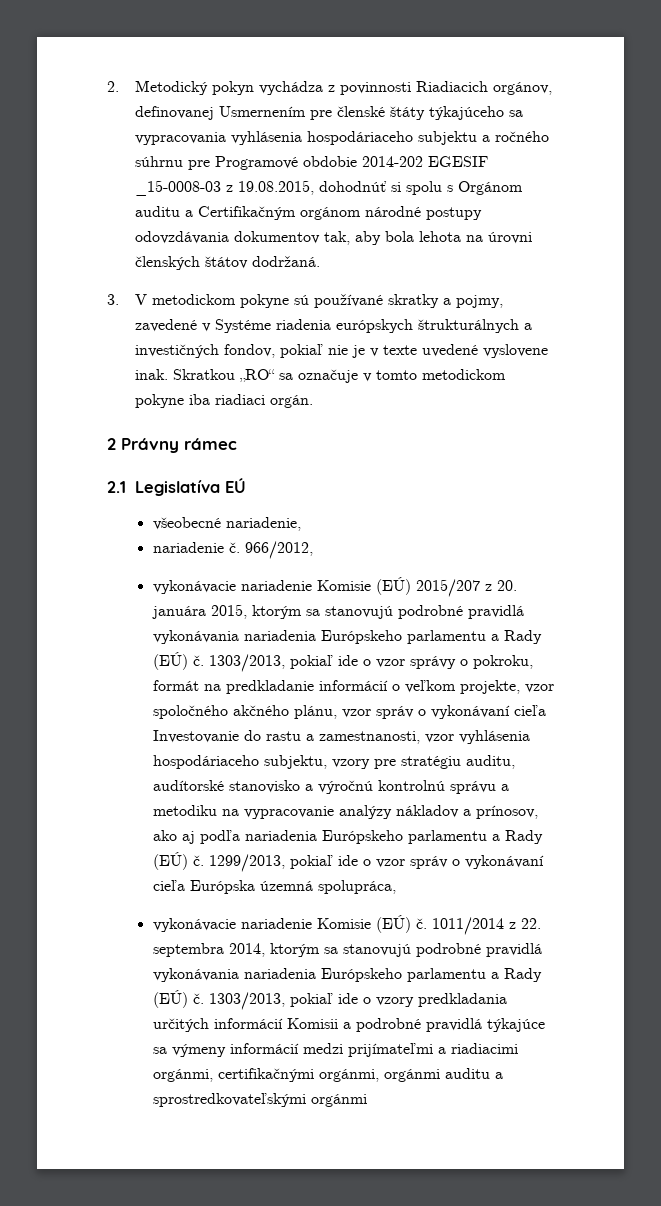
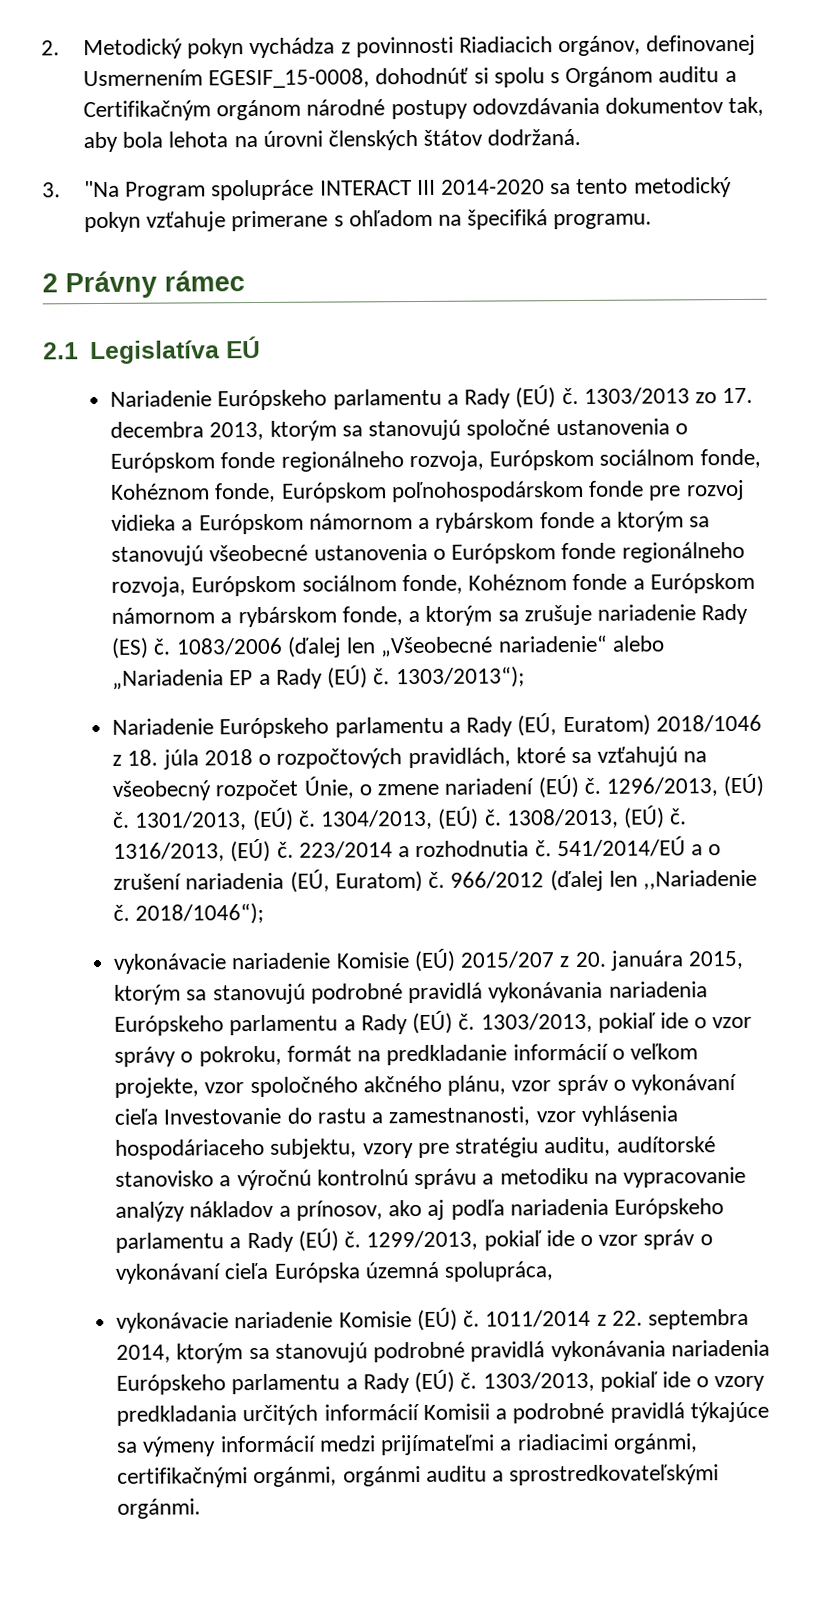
[309,106,523,120] [134,131,549,145] [134,156,488,170] [134,180,314,196] pre členské štáty týkajúceho sa vypracovania vyhlásenia hospodáriaceho subjektu a ročného súhrnu pre Programové obdobie 2014-202 EGESIF _15-0008-03 z 19.08.2015, -> [208,68,371,89] EGESIF_15-0008,
[134,294,503,308] [134,319,532,333] [134,344,548,358] [134,369,506,383] [134,394,313,408] V metodickom pokyne sú používané skratky a pojmy, zavedené v Systéme riadenia európskych štrukturálnych a investičných fondov, pokiaľ nie je v texte uvedené vyslovene inak. Skratkou „RO“ sa označuje v tomto metodickom pokyne iba riadiaci orgán. -> [83,177,732,201] [83,209,653,233] "Na Program spolupráce INTERACT III 2014-2020 sa tento metodický pokyn vzťahuje primerane s ohľadom na špecifiká programu.
[152,517,301,531] [152,541,313,559] všeobecné nariadenie, // nariadenie č. 966/2012, -> [110,385,754,411] [110,418,688,441] [110,448,761,473] [110,479,745,503] [111,511,711,535] [111,541,745,566] [111,572,755,597] [111,603,749,628] [111,634,665,659] [112,665,525,690] [112,713,762,739] [112,746,708,770] [112,773,765,801] [113,805,688,832] [113,836,722,863] [113,869,757,893] [113,902,265,925] Nariadenie Európskeho parlamentu a Rady (EÚ) č. 1303/2013 zo 17. decembra 2013, ktorým sa stanovujú spoločné ustanovenia o Európskom fonde regionálneho rozvoja, Európskom sociálnom fonde, Kohéznom fonde, Európskom poľnohospodárskom fonde pre rozvoj vidieka a Európskom námornom a rybárskom fonde a ktorým sa stanovujú všeobecné ustanovenia o Európskom fonde regionálneho rozvoja, Európskom sociálnom fonde, Kohéznom fonde a Európskom námornom a rybárskom fonde, a ktorým sa zrušuje nariadenie Rady (ES) č. 1083/2006 (ďalej len „Všeobecné nariadenie“ alebo „Nariadenia EP a Rady (EÚ) č. 1303/2013“); // Nariadenie Európskeho parlamentu a Rady (EÚ, Euratom) 2018/1046 z 18. júla 2018 o rozpočtových pravidlách, ktoré sa vzťahujú na všeobecný rozpočet Únie, o zmene nariadení (EÚ) č. 1296/2013, (EÚ) č. 1301/2013, (EÚ) č. 1304/2013, (EÚ) č. 1308/2013, (EÚ) č. 1316/2013, (EÚ) č. 223/2014 a rozhodnutia č. 541/2014/EÚ a o zrušení nariadenia (EÚ, Euratom) č. 966/2012 (ďalej len ,,Nariadenie č. 2018/1046“);
[310,1094,367,1107] orgánmi -> [117,1498,202,1519] orgánmi.

